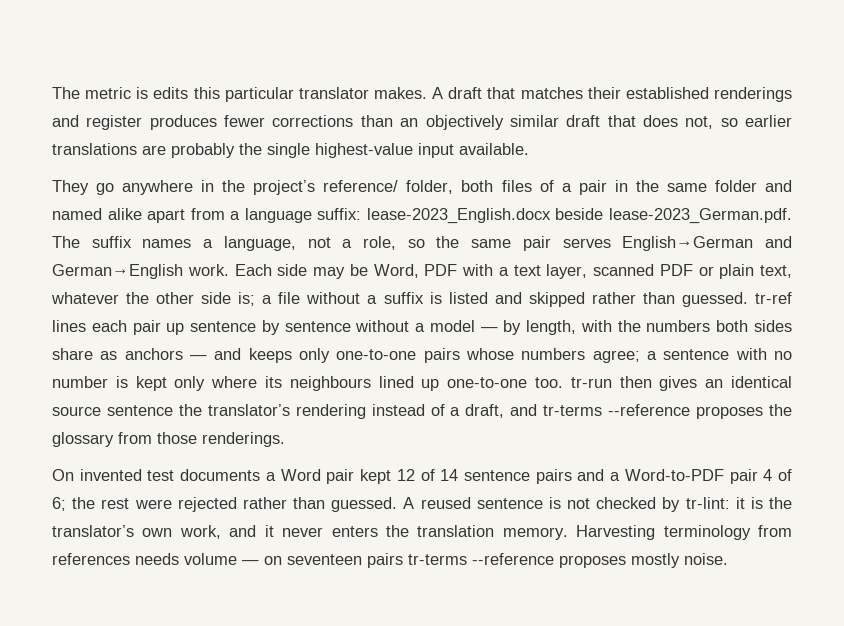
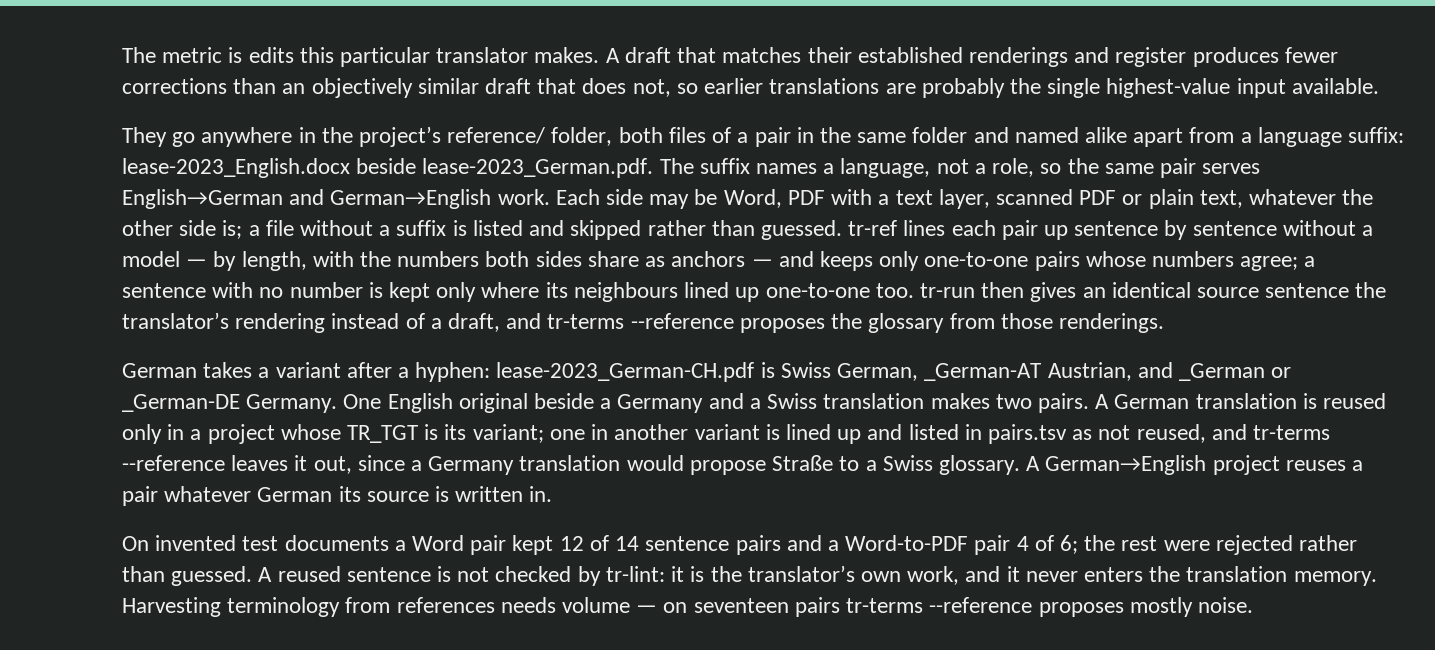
(285, 439) none -> [122,362,1292,382] [122,393,1386,413] [122,424,1331,444] [122,455,1363,475] [122,486,553,506] // German takes a variant after a hyphen: lease-2023_German-CH.pdf is Swiss German, _German-AT Austrian, and _German or _German-DE Germany. One English original beside a Germany and a Swiss translation makes two pairs. A German translation is reused only in a project whose TR_TGT is its variant; one in another variant is lined up and listed in pairs.tsv as not reused, and tr-terms --reference leaves it out, since a Germany translation would propose Straße to a Swiss glossary. A German→English project reuses a pair whatever German its source is written in.

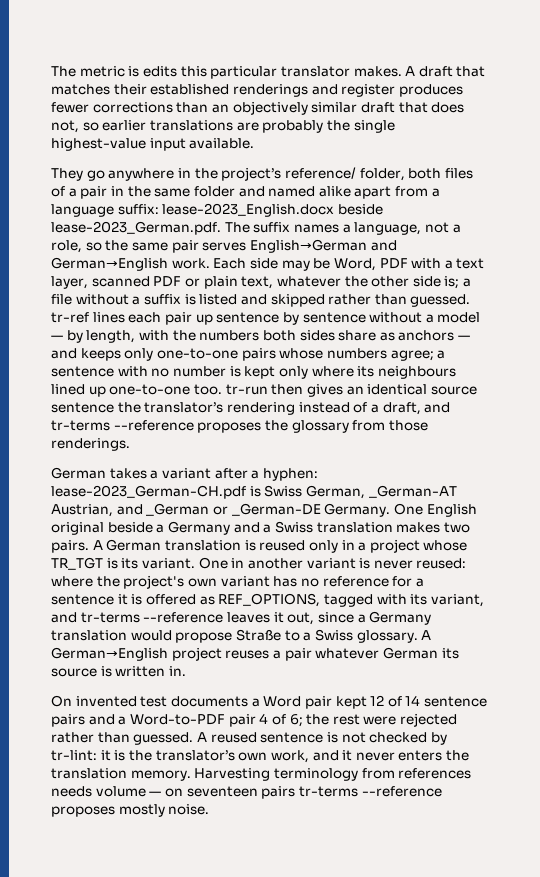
[472,424,585,443] variant; one -> [141,557,228,569] variant. One
[785,424,1206,444] lined up and listed in pairs.tsv as not reused, -> [373,558,467,569] [51,575,424,589] [51,593,484,607] never reused: where the project's own variant has no reference for a sentence it is offered as REF_OPTIONS, tagged with its variant,

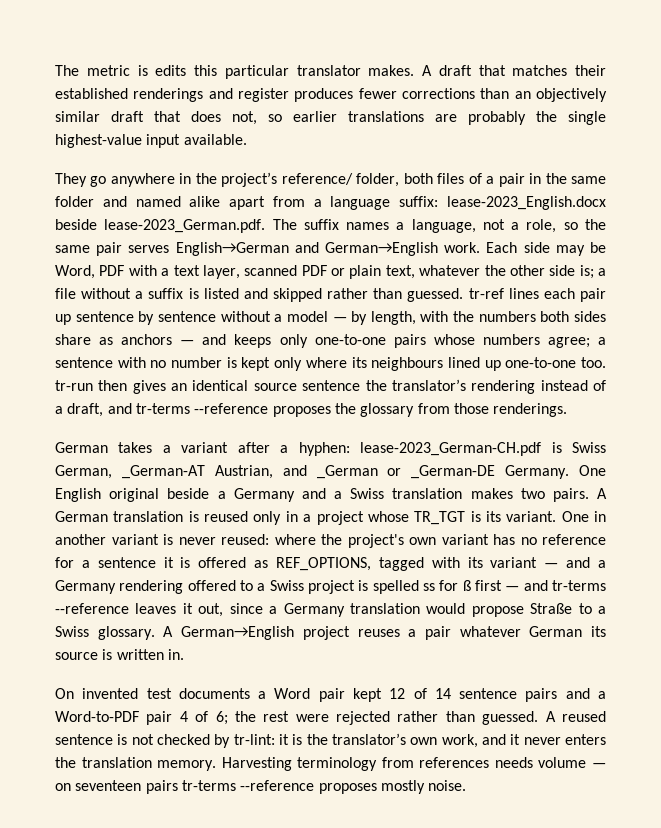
[430,594,484,607] variant, -> [490,557,606,568] [55,580,520,594] variant — and a Germany rendering offered to a Swiss project is spelled ss for ß first —

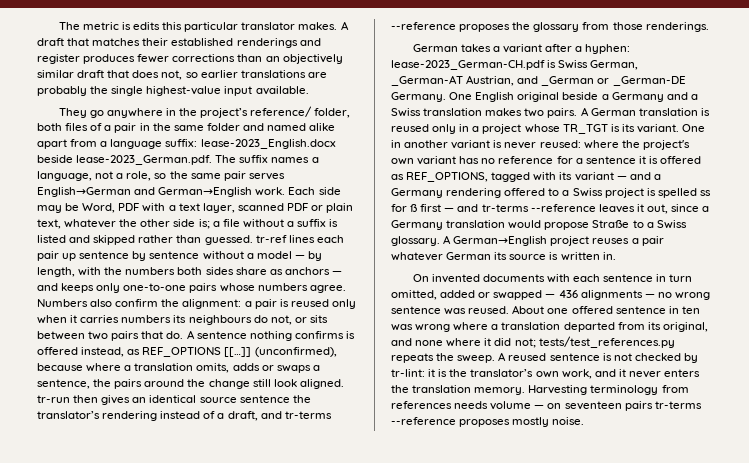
[547,337,606,348] [55,357,607,371] agree; a sentence with no number is kept only where its neighbours lined up one-to-one too. -> [309,285,346,293] [37,299,356,309] [37,315,328,325] [37,330,355,341] [37,347,337,357] [37,363,320,373] [37,379,344,389] agree. Numbers also confirm the alignment: a pair is reused only when it carries numbers its neighbours do not, or sits between two pairs that do. A sentence nothing confirms is offered instead, as REF_OPTIONS [[…]] (unconfirmed), because where a translation omits, adds or swaps a sentence, the pairs around the change still look aligned.
[146,688,606,702] [55,711,539,725] test documents a Word pair kept 12 of 14 sentence pairs and a Word-to-PDF pair 4 of 6; the rest were rejected rather than guessed. -> [482,274,693,283] [391,290,710,300] [391,305,700,315] [391,322,708,332] [391,336,675,348] [391,353,496,363] documents with each sentence in turn omitted, added or swapped — 436 alignments — no wrong sentence was reused. About one offered sentence in ten was wrong where a translation departed from its original, and none where it did not; tests/test_references.py repeats the sweep.

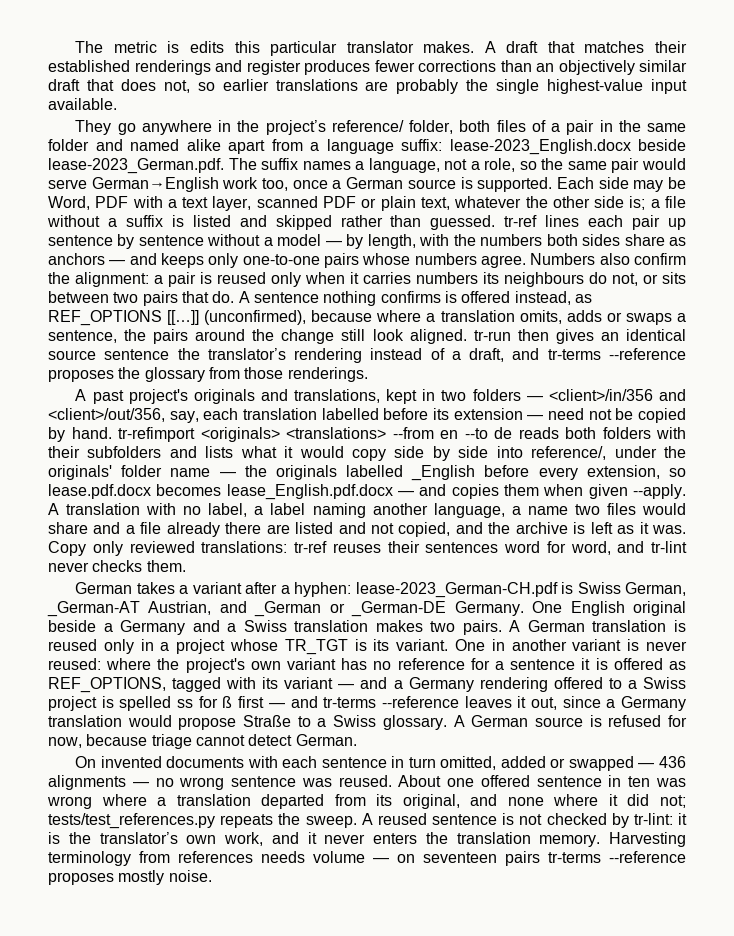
[248,173,285,180] [37,187,286,197] serves English→German and German→English work. -> [642,158,687,170] [48,177,553,192] would serve German→English work too, once a German source is supported.
(709, 27) none -> [75,389,686,404] [48,408,686,423] [48,427,686,442] [48,446,687,461] [48,465,686,481] [48,484,686,500] [48,503,686,518] [48,522,687,537] [48,541,687,556] [48,560,186,572] // A past project's originals and translations, kept in two folders — <client>/in/356 and <client>/out/356, say, each translation labelled before its extension — need not be copied by hand. tr-refimport <originals> <translations> --from en --to de reads both folders with their subfolders and lists what it would copy side by side into reference/, under the originals' folder name — the originals labelled _English before every extension, so lease.pdf.docx becomes lease_English.pdf.docx — and copies them when given --apply. A translation with no label, a label naming another language, a name two files would share and a file already there are listed and not copied, and the archive is left as it was. Copy only reviewed translations: tr-ref reuses their sentences word for word, and tr-lint never checks them.
[453,236,664,246] [391,252,616,261] German→English project reuses a pair whatever German its source is written in. -> [471,715,688,727] [48,734,357,749] German source is refused for now, because triage cannot detect German.

